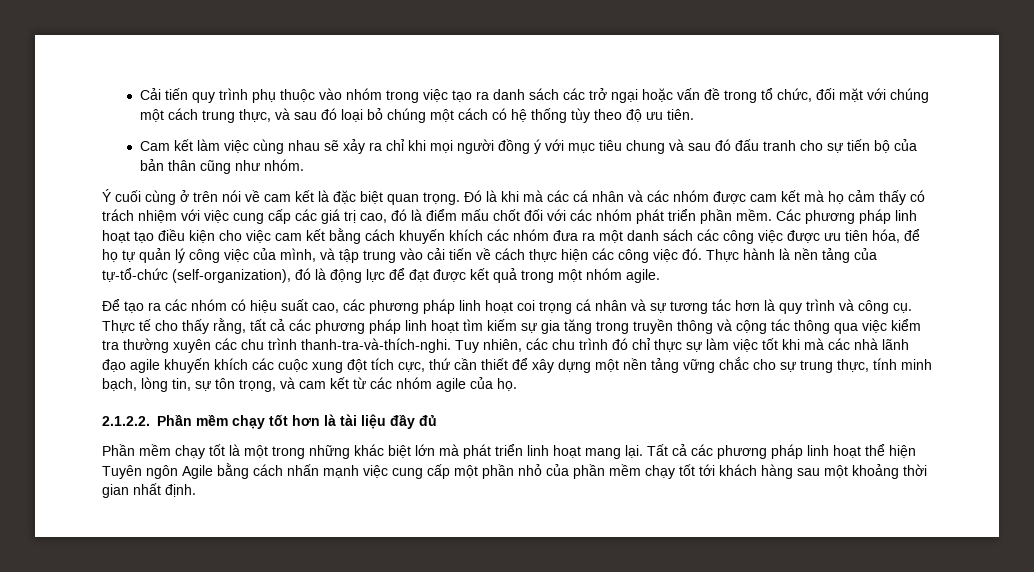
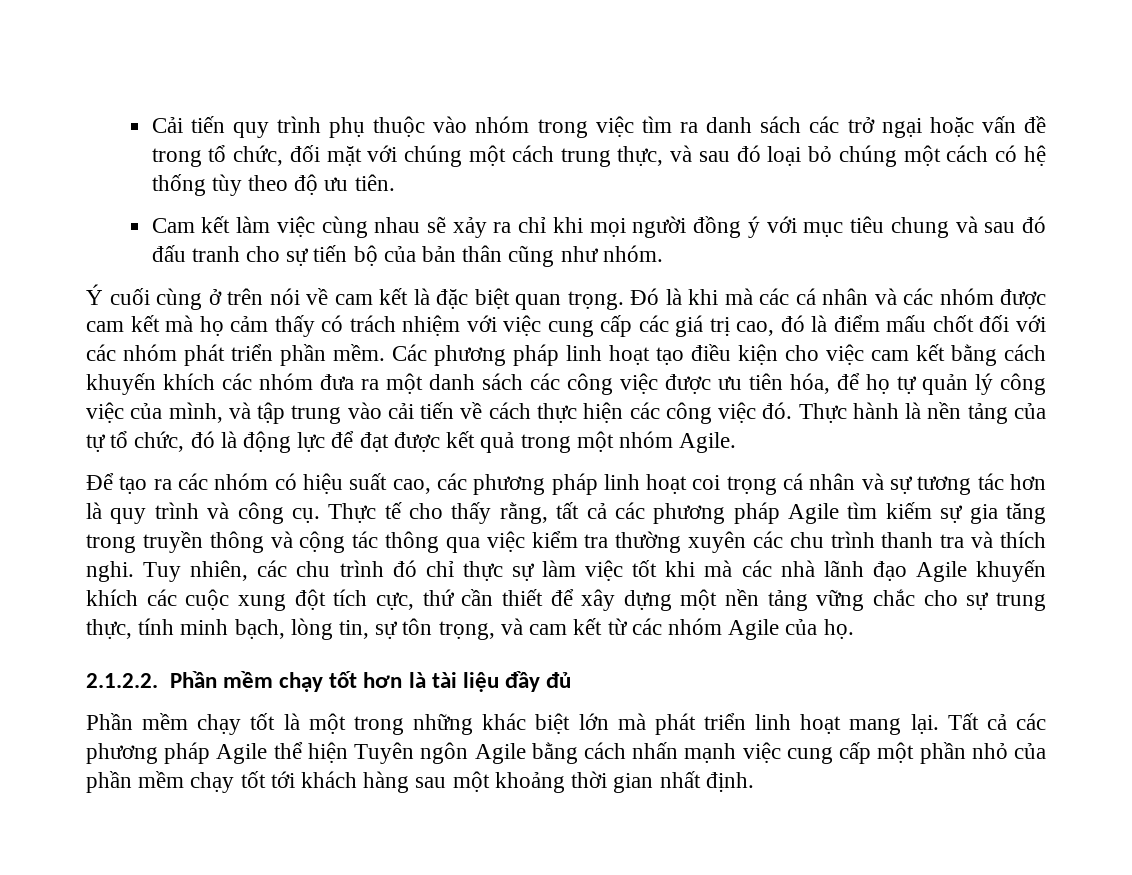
[452,90,473,102] tạo -> [641,116,672,133] tìm
[102,268,291,283] tự-tổ-chức (self-organization), -> [86,431,185,452] tự tổ chức,
[626,269,660,283] agile. -> [679,432,737,453] Agile.
[405,320,459,333] linh hoạt -> [788,503,840,524] Agile
[301,338,451,353] thanh-tra-và-thích-nghi. -> [881,531,1047,548] [86,561,134,582] thanh tra và thích nghi.
[130,359,160,373] agile -> [915,561,967,582] Agile
[436,378,466,392] agile -> [728,619,780,640] Agile
[807,445,861,458] linh hoạt -> [216,743,268,764] Agile

